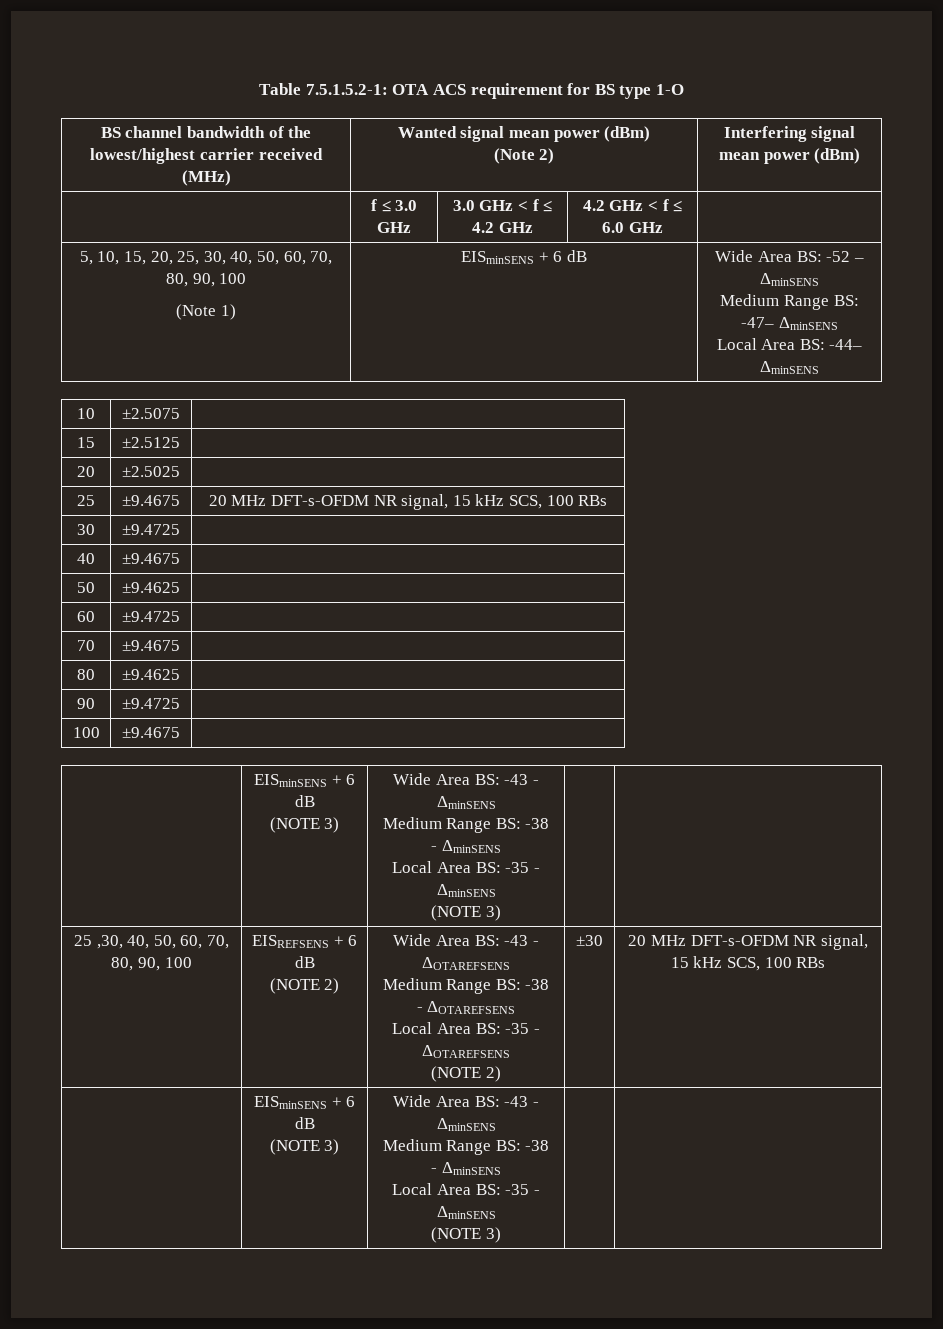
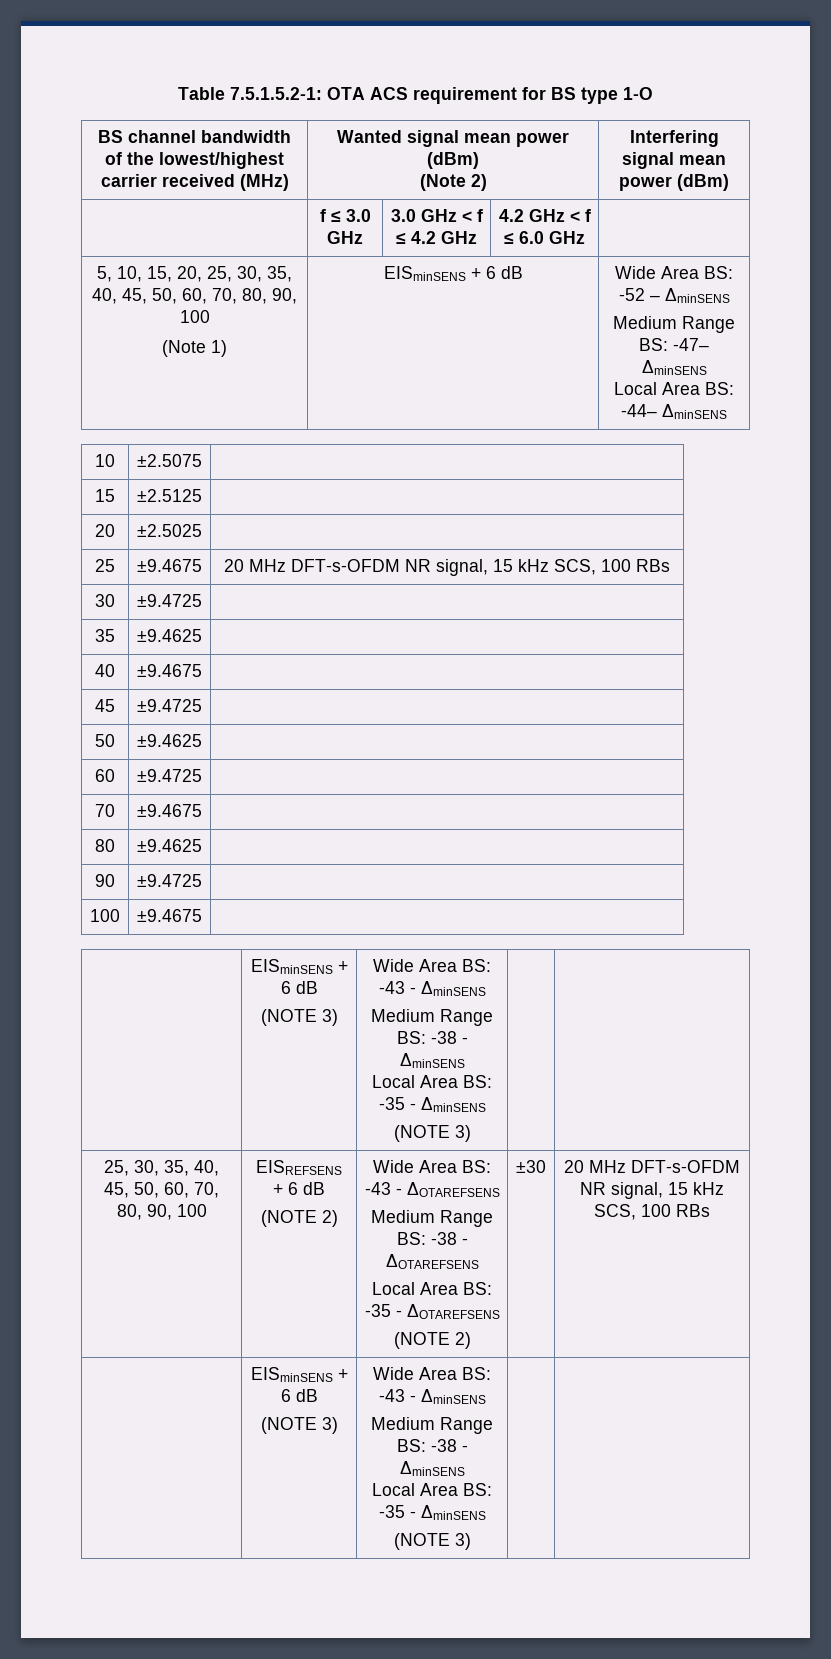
[230,251,253,265] 40, -> [267,266,292,282] [92,288,147,304] 35, 40, 45,
(180, 529) none -> [95,629,115,642] [137,629,202,642] // 35 | ±9.4625 |
(180, 558) none -> [95,699,115,712] [137,699,202,712] // 45 | ±9.4725 |
[74,935,150,949] 25 ,30, 40, -> [104,1160,219,1176] [104,1182,129,1198] 25, 30, 35, 40, 45,

